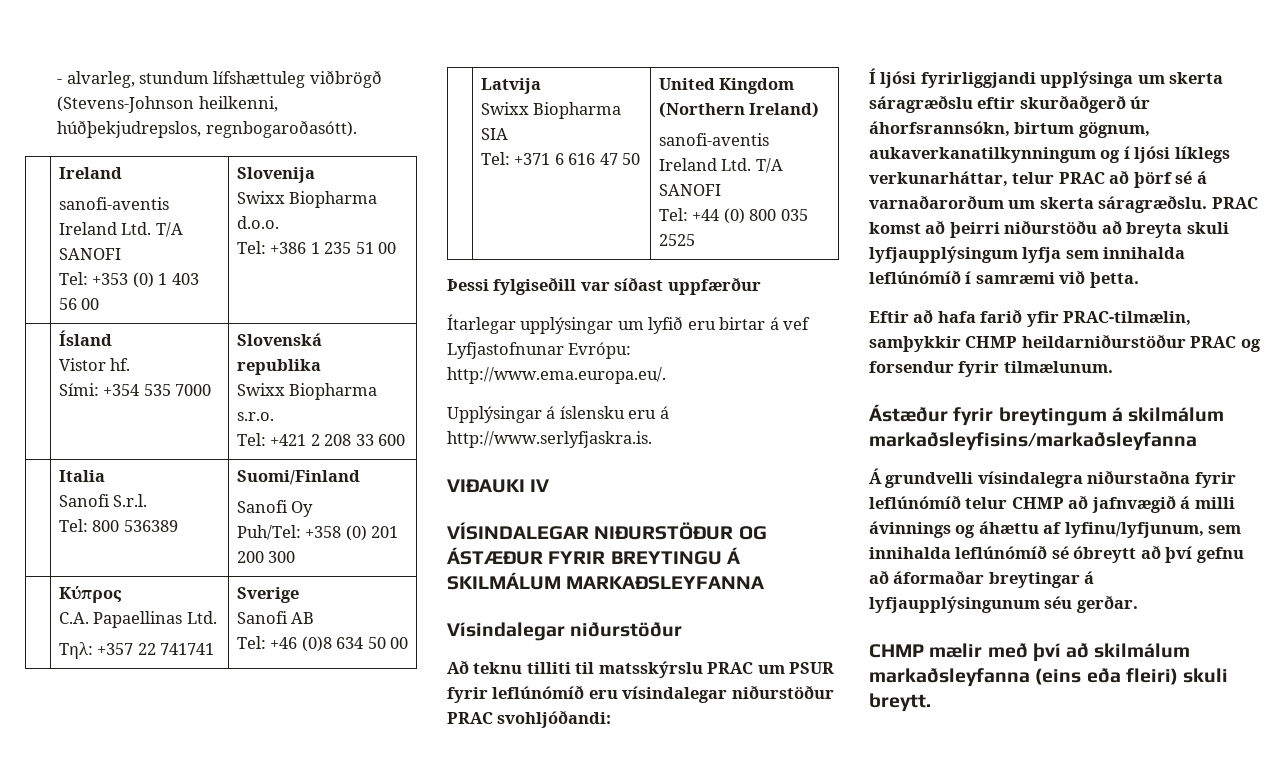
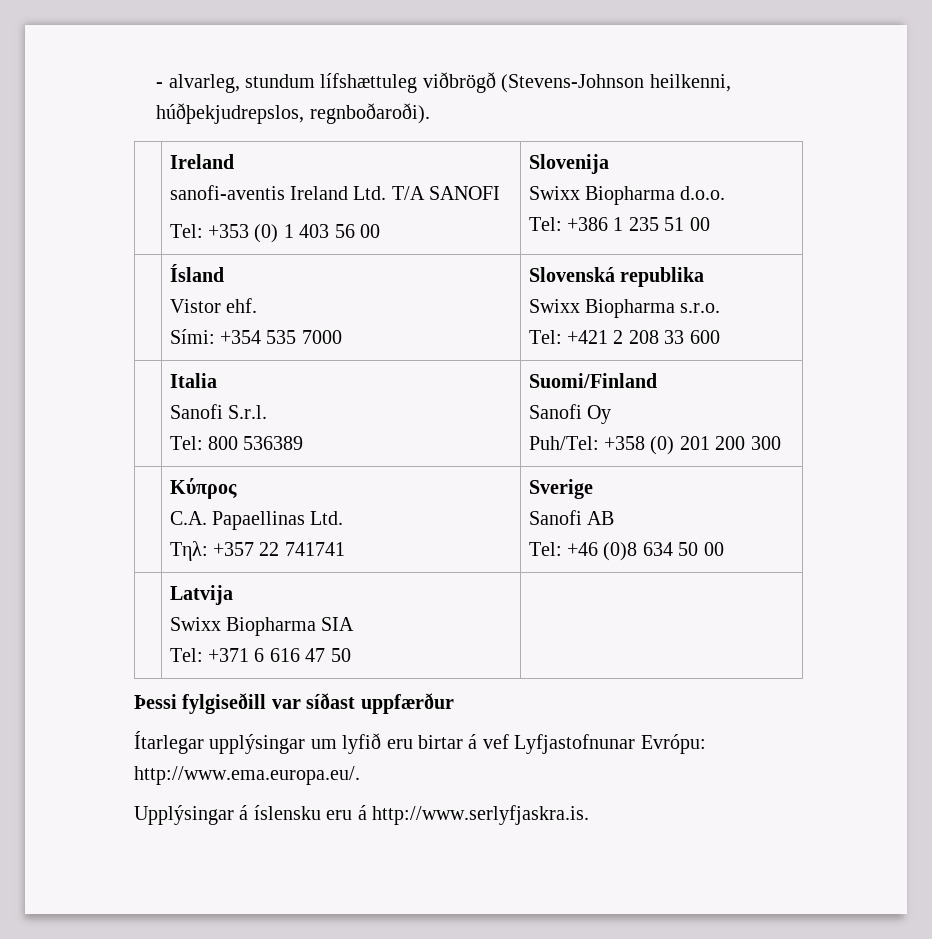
[205,120,357,138] regnbogaroðasótt). -> [309,103,430,124] regnboðaroði).
[110,358,131,371] hf. -> [226,298,258,313] ehf.
[658,78,795,94] [658,102,820,118] [658,133,769,146] [658,158,783,173] [658,184,721,196] [658,208,808,224] [658,234,695,246] United Kingdom (Northern Ireland) // sanofi-aventis Ireland Ltd. T/A SANOFI // Tel: +44 (0) 800 035 2525 -> (351, 655) none
[447,479,550,493] [447,522,767,540] [447,547,740,565] [447,572,765,590] [447,622,683,641] [447,661,835,678] [447,686,834,703] [447,711,612,728] [869,68,1224,88] [869,96,1151,113] [869,121,1150,138] [869,146,1230,163] [869,171,1207,188] [869,196,1258,213] [869,221,1229,238] [869,246,1186,263] [869,271,1139,288] [869,310,1192,327] [869,335,1261,352] [869,361,1113,377] [869,404,1225,426] [869,432,1197,451] [869,468,1236,488] [869,496,1235,513] [869,521,1242,538] [869,546,1244,563] [869,571,1095,588] [869,596,1138,613] [869,643,1191,662] [869,668,1229,687] [869,693,931,712] // VIÐAUKI IV // VÍSINDALEGAR NIÐURSTÖÐUR OG ÁSTÆÐUR FYRIR BREYTINGU Á SKILMÁLUM MARKAÐSLEYFANNA // Vísindalegar niðurstöður // Að teknu tilliti til matsskýrslu PRAC um PSUR fyrir leflúnómíð eru vísindalegar niðurstöður PRAC svohljóðandi: // Í ljósi fyrirliggjandi upplýsinga um skerta sáragræðslu eftir skurðaðgerð úr áhorfsrannsókn, birtum gögnum, aukaverkanatilkynningum og í ljósi líklegs verkunarháttar, telur PRAC að þörf sé á varnaðarorðum um skerta sáragræðslu. PRAC komst að þeirri niðurstöðu að breyta skuli lyfjaupplýsingum lyfja sem innihalda leflúnómíð í samræmi við þetta. // Eftir að hafa farið yfir PRAC-tilmælin, samþykkir CHMP heildarniðurstöður PRAC og forsendur fyrir tilmælunum. // Ástæður fyrir breytingum á skilmálum markaðsleyfisins/markaðsleyfanna // Á grundvelli vísindalegra niðurstaðna fyrir leflúnómíð telur CHMP að jafnvægið á milli ávinnings og áhættu af lyfinu/lyfjunum, sem innihalda leflúnómíð sé óbreytt að því gefnu að áformaðar breytingar á lyfjaupplýsingunum séu gerðar. // CHMP mælir með því að skilmálum markaðsleyfanna (eins eða fleiri) skuli breytt. -> (589, 815) none

